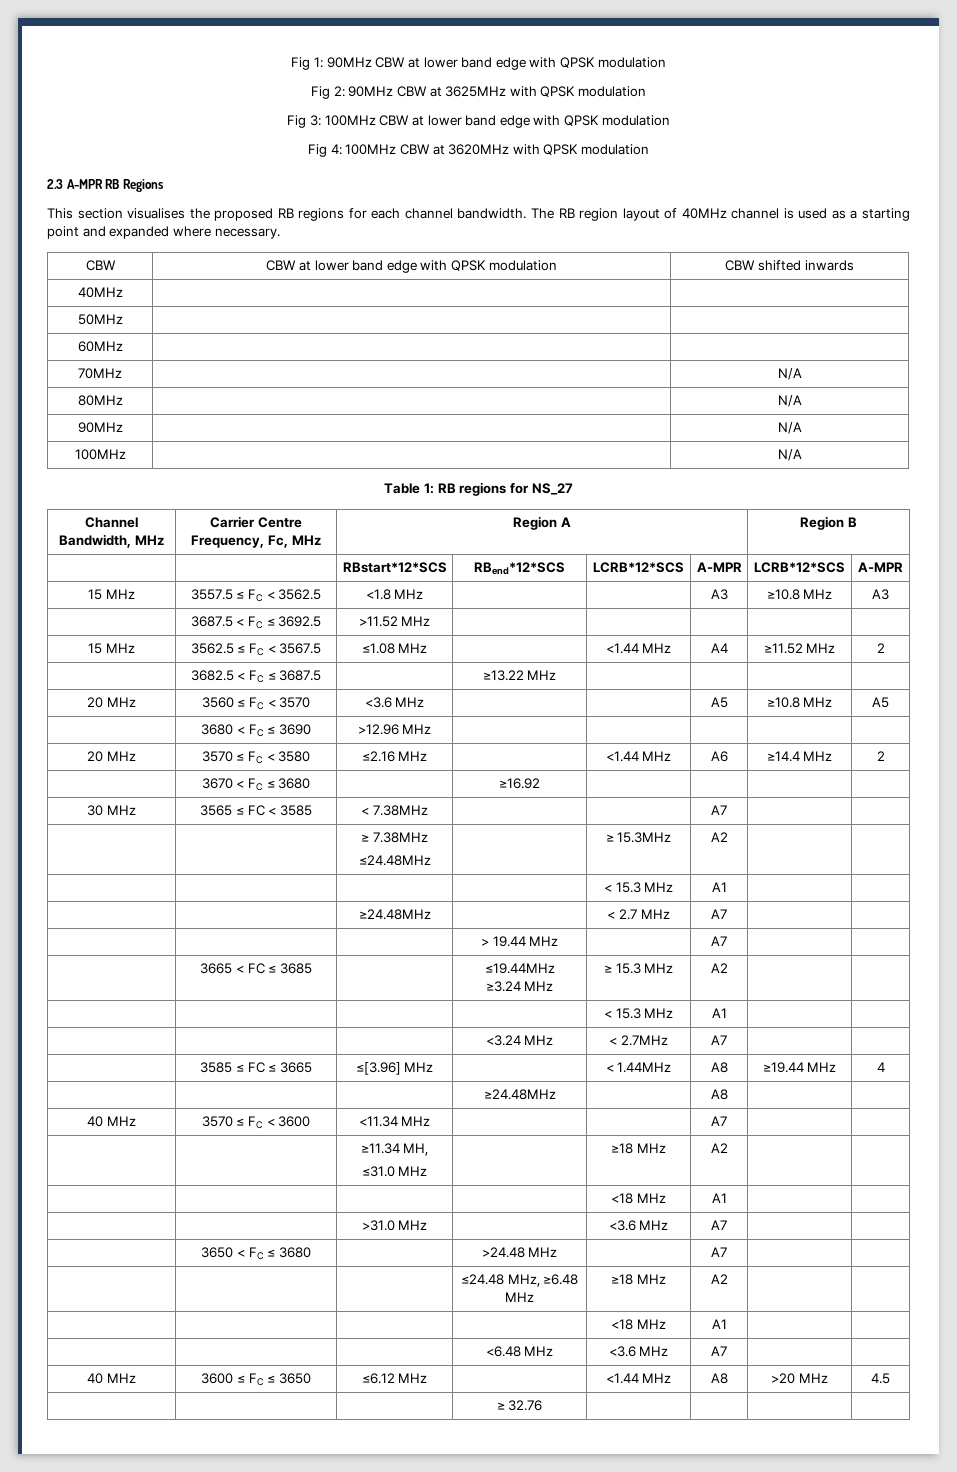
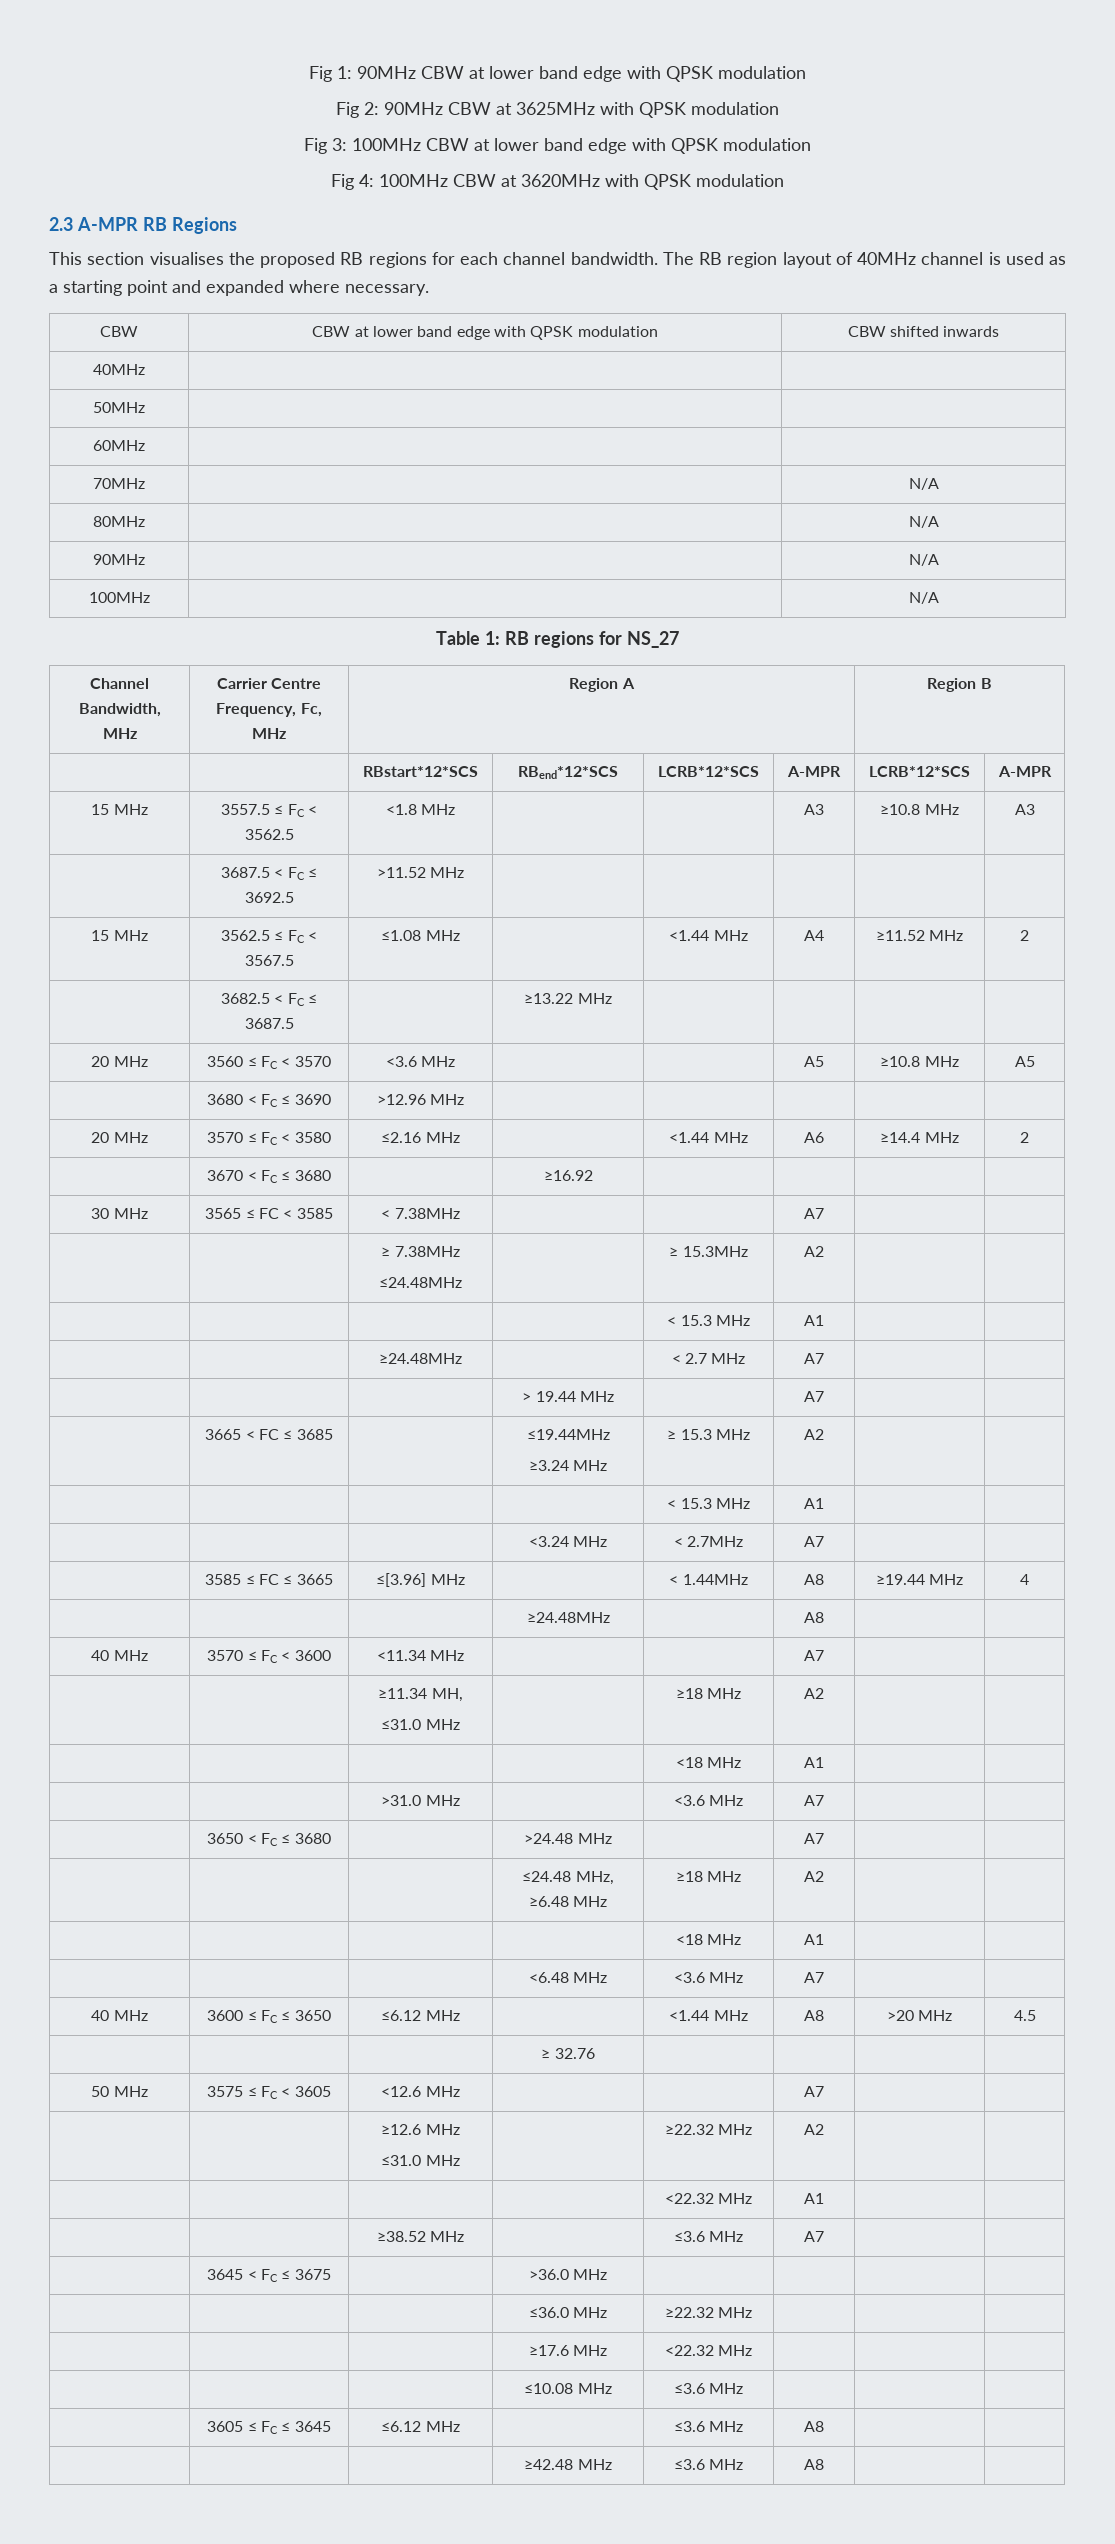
(543, 1405) none -> [91,2086,148,2097] [207,2086,331,2099] [381,2086,460,2097] [804,2086,824,2097] [381,2124,460,2135] [381,2155,460,2166] [664,2124,753,2135] [804,2124,824,2135] [664,2193,753,2204] [804,2193,824,2204] [376,2231,465,2242] [673,2231,744,2242] [804,2231,824,2242] [207,2269,331,2282] [528,2269,608,2280] [528,2307,608,2318] [664,2307,753,2318] [528,2345,608,2356] [664,2345,753,2356] [524,2383,612,2394] [673,2383,744,2394] [207,2421,331,2434] [381,2421,460,2432] [673,2421,744,2432] [804,2421,824,2432] [524,2459,612,2470] [673,2459,744,2470] [804,2459,824,2470] // 50 MHz | 3575 ≤ FC < 3605 | <12.6 MHz | | | A7 | | // | | ≥12.6 MHz // ≤31.0 MHz | | ≥22.32 MHz | A2 | | // | | | | <22.32 MHz | A1 | | // | | ≥38.52 MHz | | ≤3.6 MHz | A7 | | // | 3645 < FC ≤ 3675 | | >36.0 MHz | | | | // | | | ≤36.0 MHz | ≥22.32 MHz | | | // | | | ≥17.6 MHz | <22.32 MHz | | | // | | | ≤10.08 MHz | ≤3.6 MHz | | | // | 3605 ≤ FC ≤ 3645 | ≤6.12 MHz | | ≤3.6 MHz | A8 | | // | | | ≥42.48 MHz | ≤3.6 MHz | A8 | |

